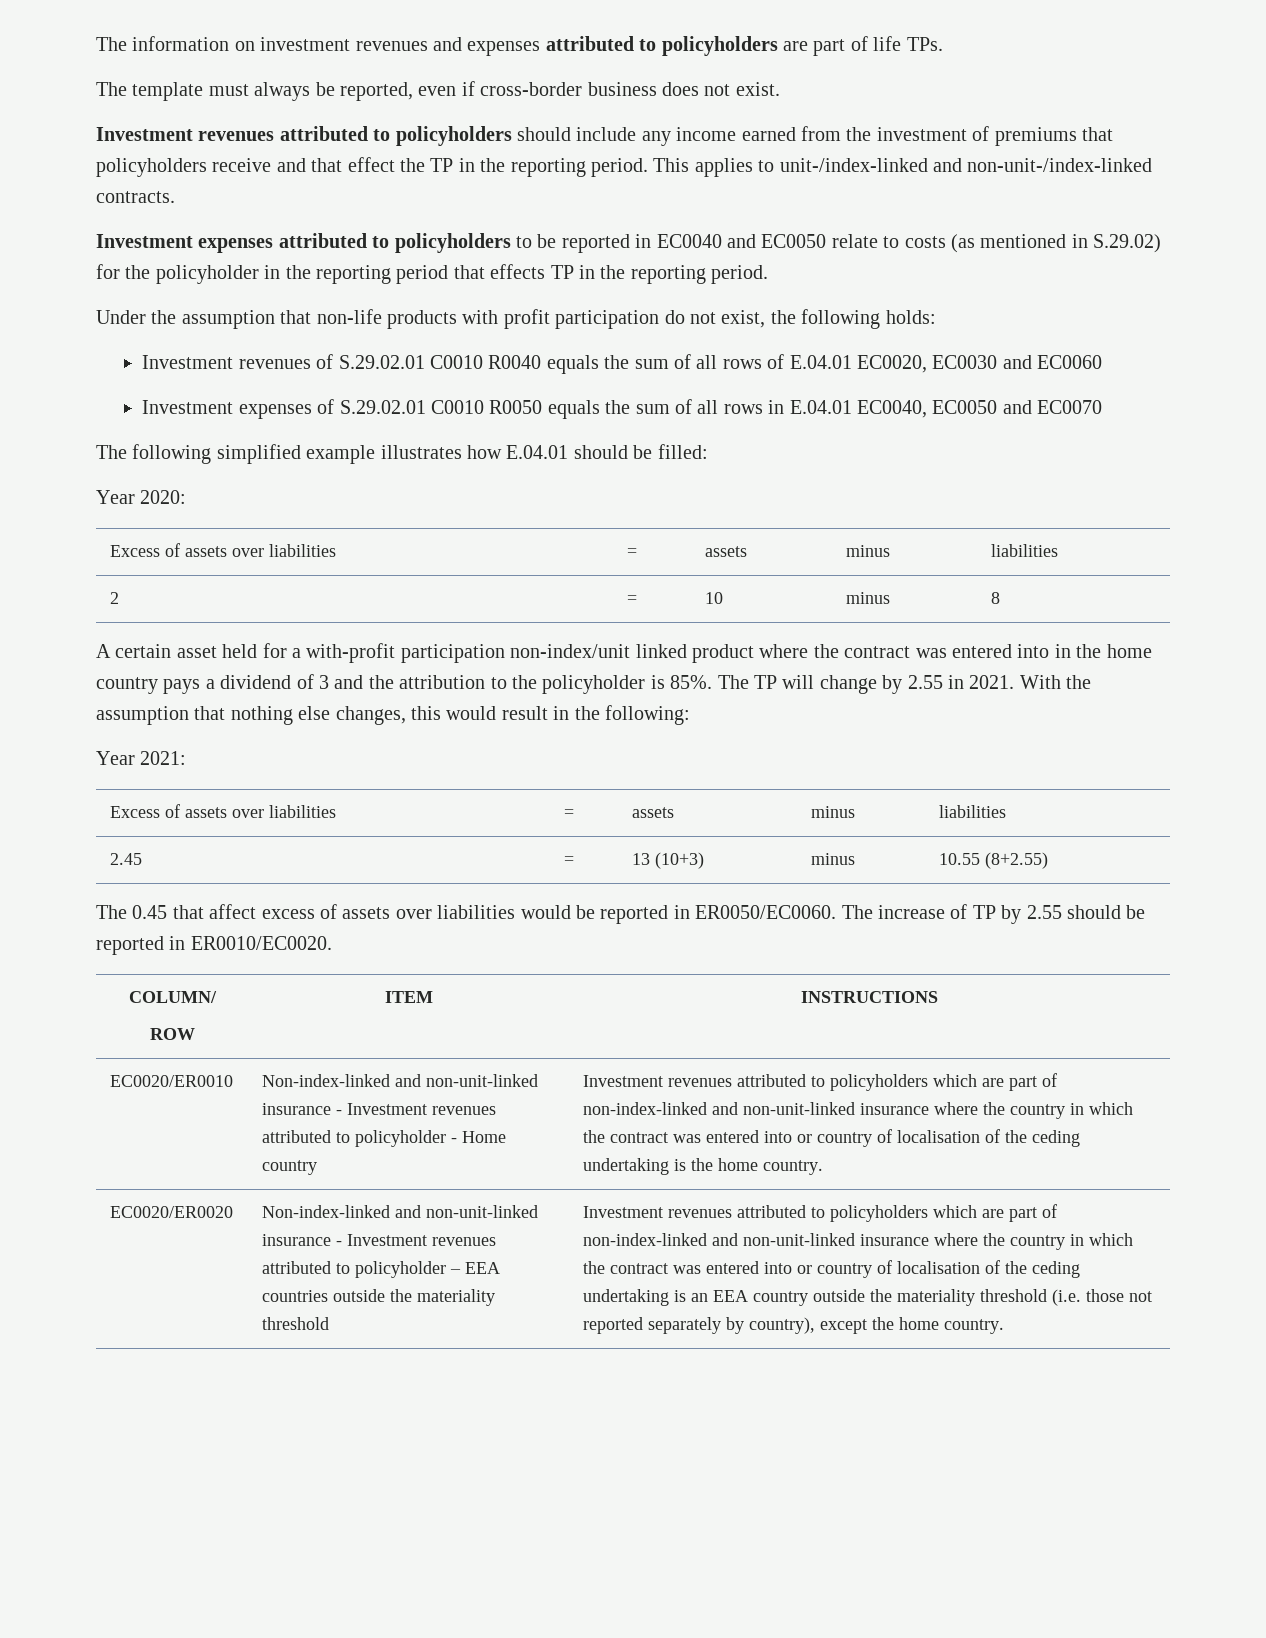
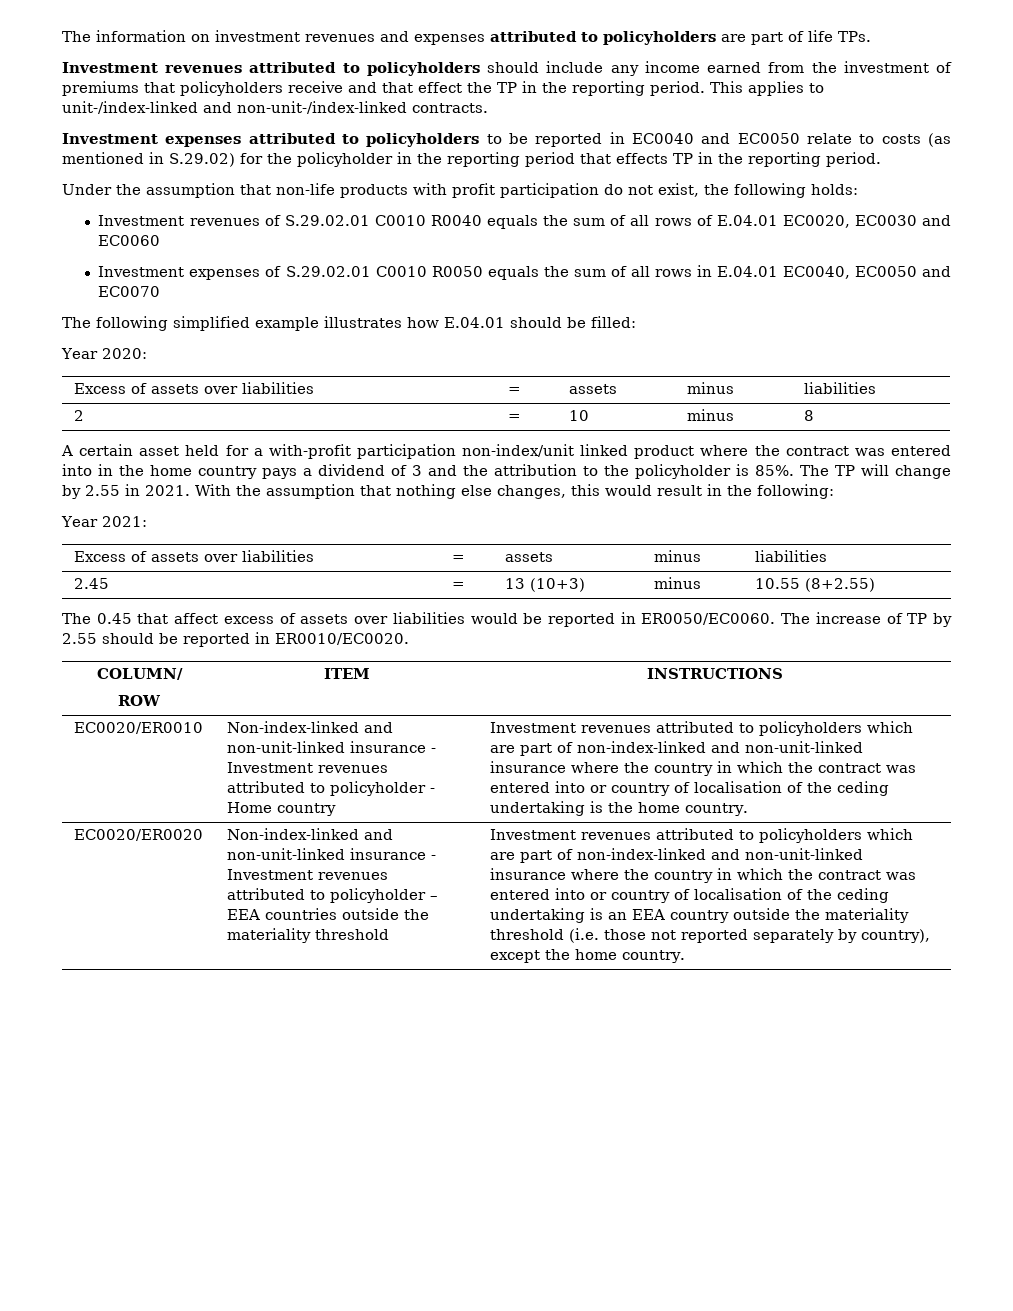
[96,81,780,101] // The template must always be reported, even if cross-border business does not exist. -> (871, 36) none

